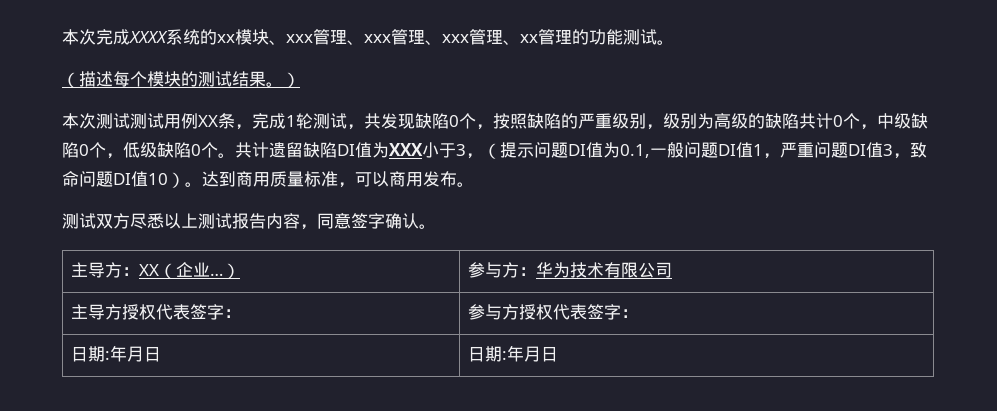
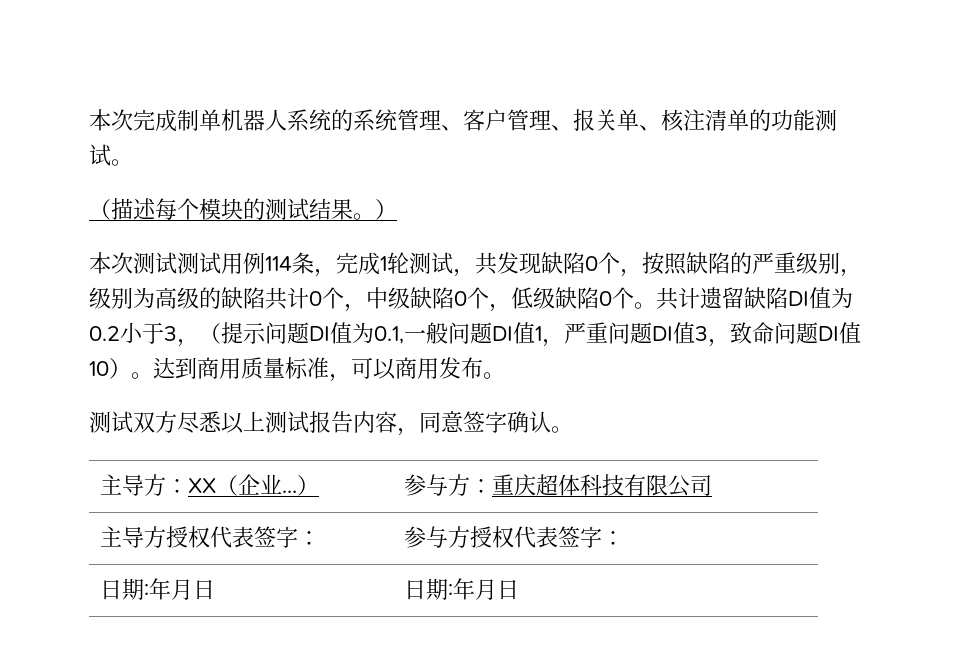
[129,29,572,45] XXXX系统的xx模块、xxx管理、xxx管理、xxx管理、xx管理 -> [177,109,749,132] 制单机器人系统的系统管理、客户管理、报关单、核注清单
[198,115,218,127] XX -> [265,256,292,271] 114
[389,143,423,156] XXX -> [89,326,120,341] 0.2
[535,262,604,278] 华为技术 -> [492,474,625,496] 重庆超体科技

